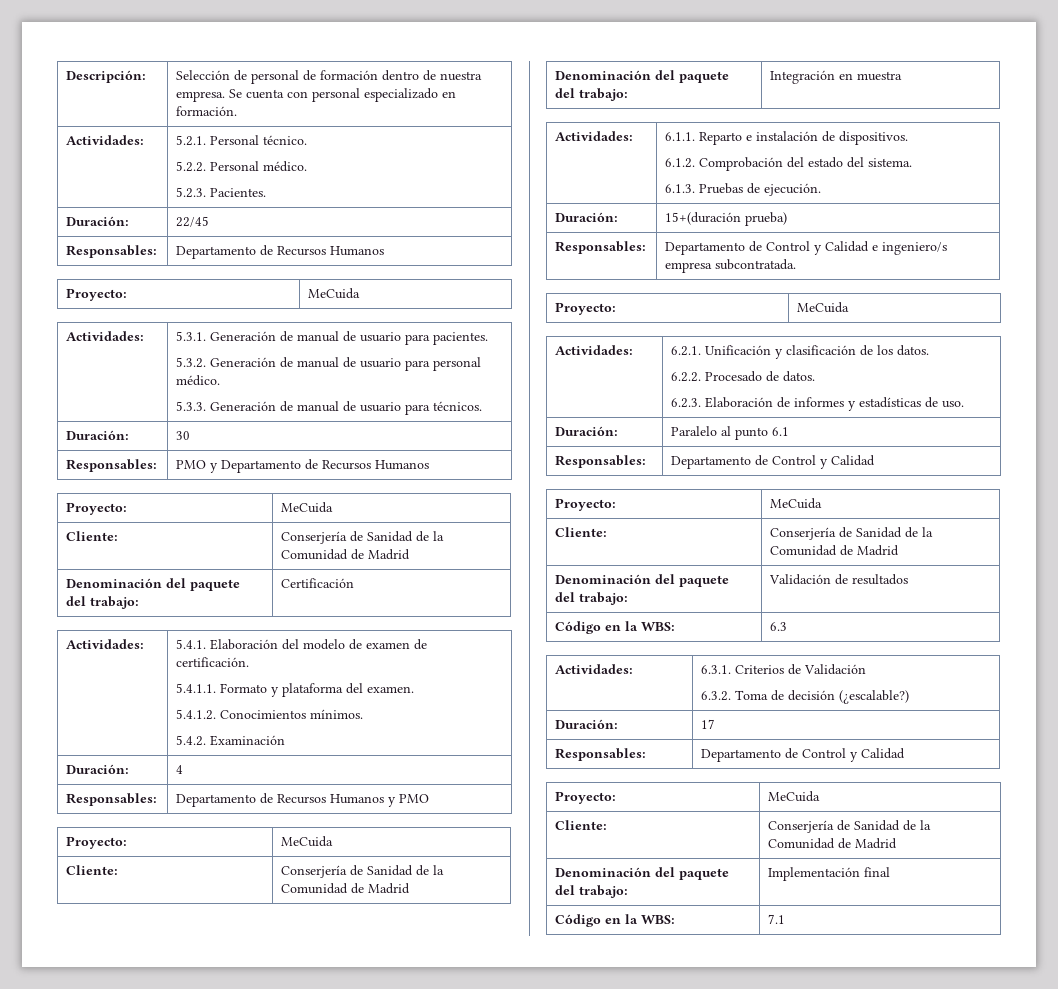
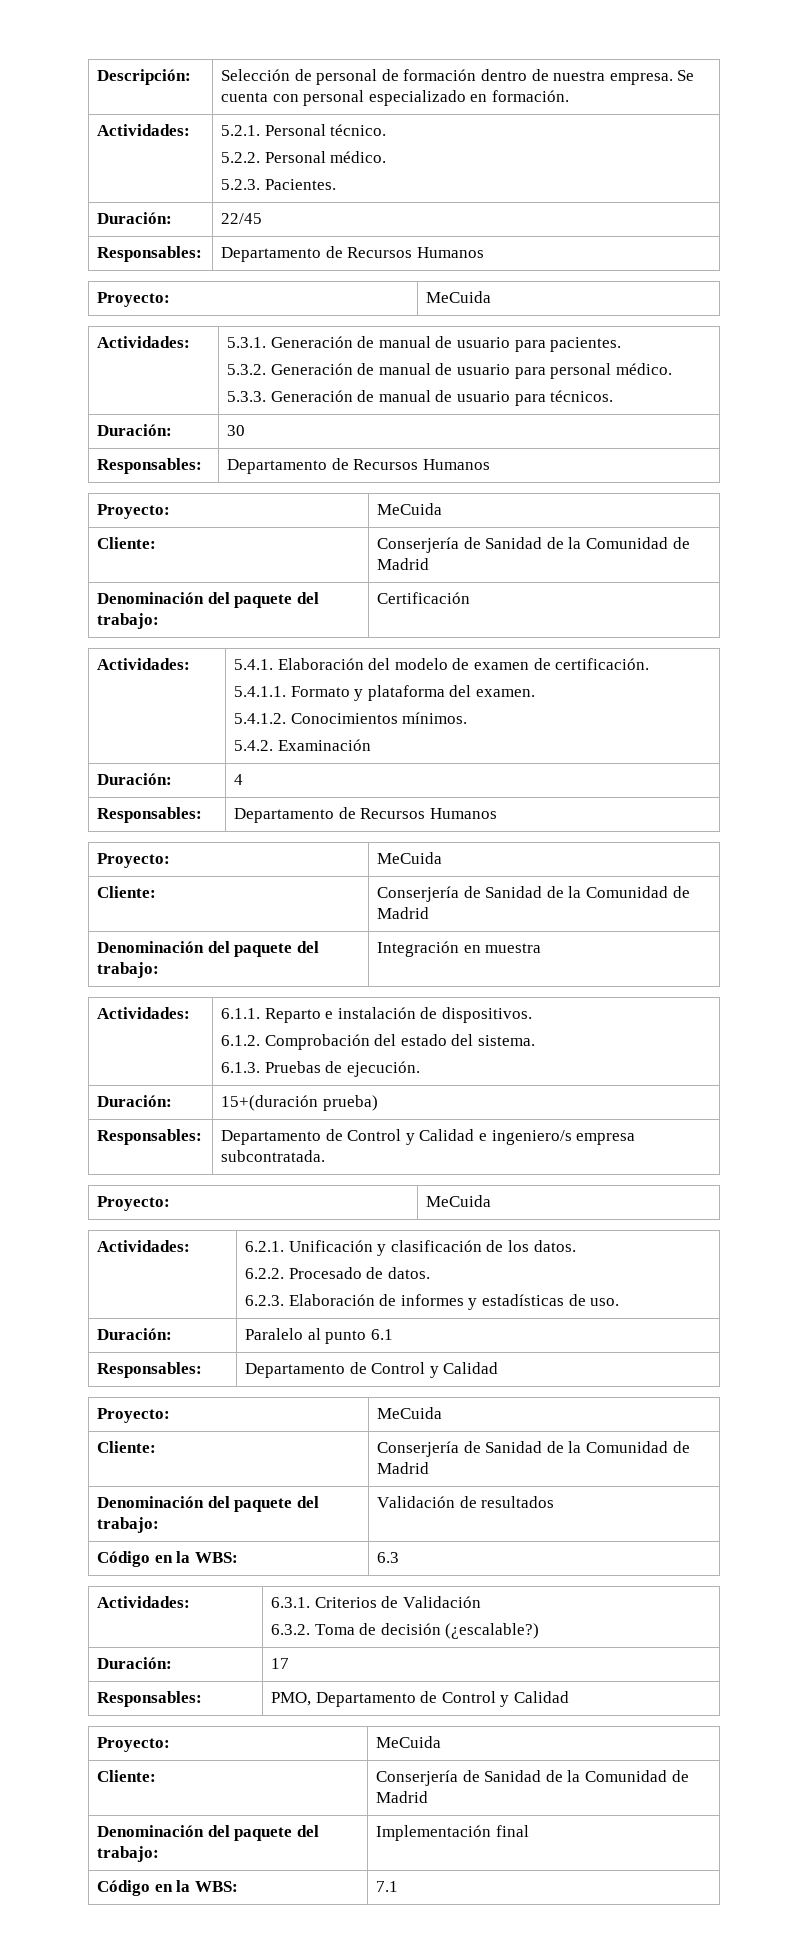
[176,460,219,473] PMO y -> (203, 466) none
[388,794,430,807] y PMO -> (497, 813) none
(647, 754) none -> [271,1692,312,1706] PMO,

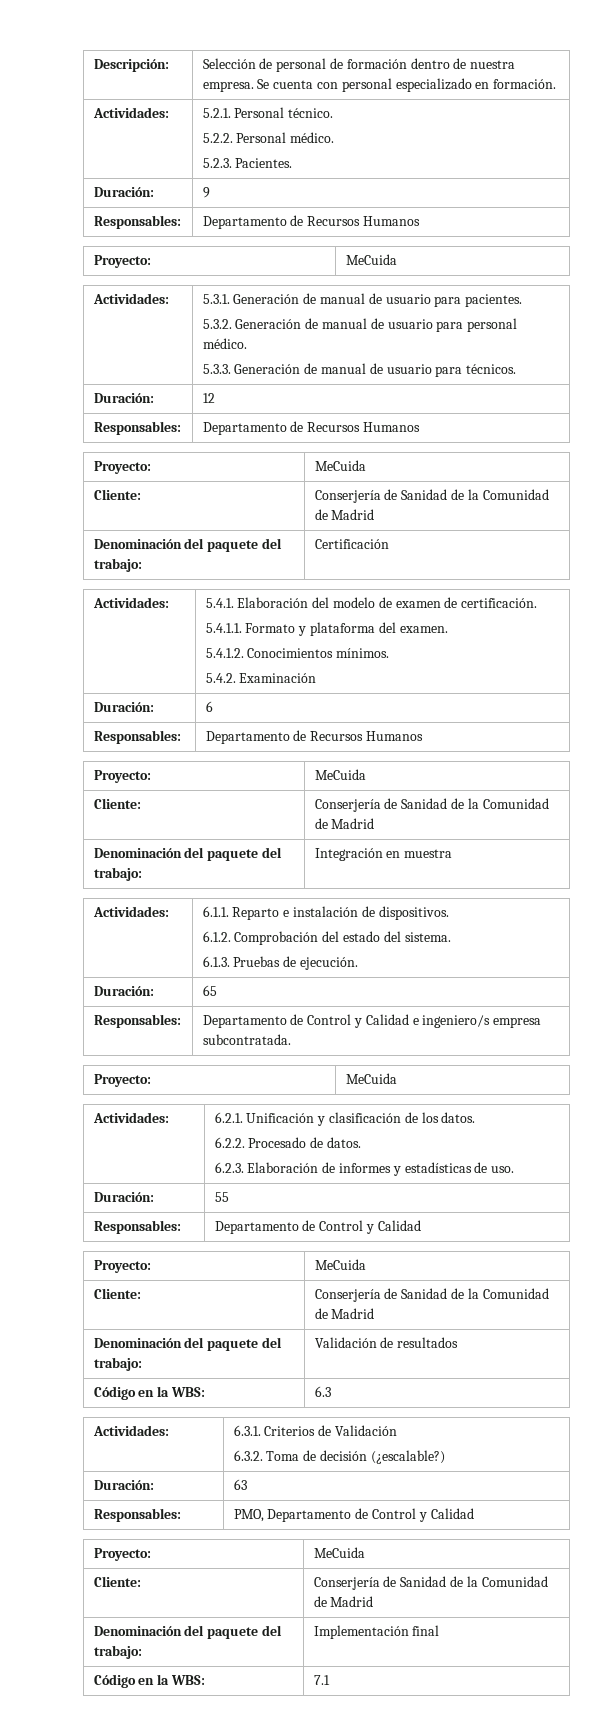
[221,213,263,224] 22/45 -> [202,187,210,198] 9
[227,425,246,436] 30 -> [202,393,215,403] 12
[234,774,244,785] 4 -> [205,701,213,712] 6
[221,1095,378,1111] 15+(duración prueba) -> [202,985,217,996] 65
[245,1328,393,1344] Paralelo al punto 6.1 -> [214,1192,229,1202] 55
[271,1658,290,1669] 17 -> [233,1479,247,1490] 63

